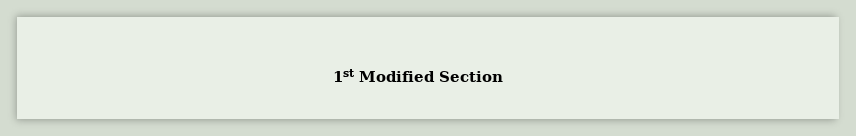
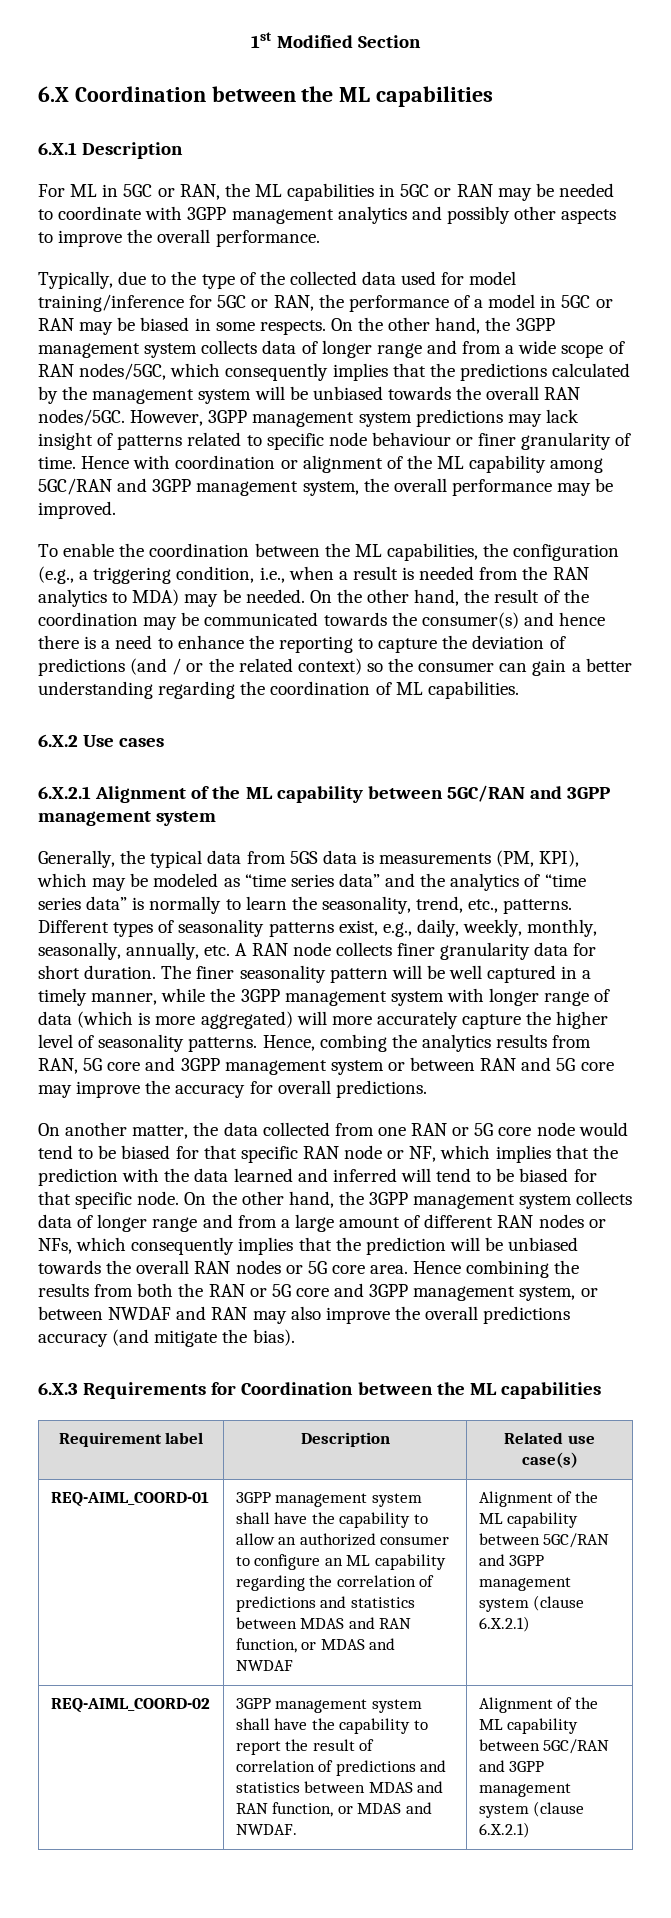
(503, 76) none -> [38,86,494,107] [38,142,184,159] [38,183,614,201] [38,206,617,224] [38,229,320,247] [38,271,517,289] [38,294,613,312] [38,317,555,335] [38,340,625,358] [38,363,631,381] [38,386,581,404] [38,409,579,427] [38,432,632,450] [38,455,604,473] [38,478,614,496] [38,501,116,519] [38,543,620,561] [38,566,589,584] [38,589,589,607] [38,612,606,630] [38,635,566,653] [38,658,632,676] [38,681,519,699] [38,734,165,747] [38,785,611,803] [38,811,217,826] [38,850,580,868] [37,873,586,891] [38,896,573,914] [38,919,598,937] [38,942,597,960] [38,965,592,983] [38,988,611,1006] [38,1011,609,1029] [38,1034,592,1052] [38,1057,614,1075] [38,1080,427,1098] [38,1122,628,1139] [38,1145,618,1163] [38,1168,597,1186] [38,1191,633,1209] [38,1214,606,1232] [38,1237,579,1255] [38,1260,580,1278] [38,1283,598,1301] [38,1306,571,1324] [38,1329,295,1347] [38,1382,601,1399] [58,1432,204,1447] [300,1432,390,1447] [504,1432,595,1444] [521,1452,578,1468] [50,1492,209,1507] [235,1492,422,1507] [235,1512,429,1528] [235,1533,450,1546] [235,1554,447,1570] [235,1575,435,1591] [235,1596,415,1612] [235,1617,412,1629] [235,1638,396,1653] [235,1660,293,1671] [478,1491,598,1507] [478,1512,579,1528] [478,1533,610,1548] [478,1554,545,1566] [478,1577,571,1591] [478,1595,585,1612] [478,1616,530,1632] [50,1698,210,1713] [235,1698,422,1713] [235,1718,429,1734] [235,1739,375,1755] [235,1760,447,1776] [235,1781,444,1793] [235,1802,433,1817] [235,1824,297,1835] [478,1697,598,1713] [478,1718,579,1734] [478,1739,610,1754] [478,1760,545,1772] [478,1783,571,1797] [478,1801,585,1818] [478,1822,530,1838] // 6.X Coordination between the ML capabilities // 6.X.1 Description // For ML in 5GC or RAN, the ML capabilities in 5GC or RAN may be needed to coordinate with 3GPP management analytics and possibly other aspects to improve the overall performance. // Typically, due to the type of the collected data used for model training/inference for 5GC or RAN, the performance of a model in 5GC or RAN may be biased in some respects. On the other hand, the 3GPP management system collects data of longer range and from a wide scope of RAN nodes/5GC, which consequently implies that the predictions calculated by the management system will be unbiased towards the overall RAN nodes/5GC. However, 3GPP management system predictions may lack insight of patterns related to specific node behaviour or finer granularity of time. Hence with coordination or alignment of the ML capability among 5GC/RAN and 3GPP management system, the overall performance may be improved. // To enable the coordination between the ML capabilities, the configuration (e.g., a triggering condition, i.e., when a result is needed from the RAN analytics to MDA) may be needed. On the other hand, the result of the coordination may be communicated towards the consumer(s) and hence there is a need to enhance the reporting to capture the deviation of predictions (and / or the related context) so the consumer can gain a better understanding regarding the coordination of ML capabilities. // 6.X.2 Use cases // 6.X.2.1 Alignment of the ML capability between 5GC/RAN and 3GPP management system // Generally, the typical data from 5GS data is measurements (PM, KPI), which may be modeled as “time series data” and the analytics of “time series data” is normally to learn the seasonality, trend, etc., patterns. Different types of seasonality patterns exist, e.g., daily, weekly, monthly, seasonally, annually, etc. A RAN node collects finer granularity data for short duration. The finer seasonality pattern will be well captured in a timely manner, while the 3GPP management system with longer range of data (which is more aggregated) will more accurately capture the higher level of seasonality patterns. Hence, combing the analytics results from RAN, 5G core and 3GPP management system or between RAN and 5G core may improve the accuracy for overall predictions. // On another matter, the data collected from one RAN or 5G core node would tend to be biased for that specific RAN node or NF, which implies that the prediction with the data learned and inferred will tend to be biased for that specific node. On the other hand, the 3GPP management system collects data of longer range and from a large amount of different RAN nodes or NFs, which consequently implies that the prediction will be unbiased towards the overall RAN nodes or 5G core area. Hence combining the results from both the RAN or 5G core and 3GPP management system, or between NWDAF and RAN may also improve the overall predictions accuracy (and mitigate the bias). // 6.X.3 Requirements for Coordination between the ML capabilities // Requirement label | Description | Related use case(s) // REQ-AIML_COORD-01 | 3GPP management system shall have the capability to allow an authorized consumer to configure an ML capability regarding the correlation of predictions and statistics between MDAS and RAN function, or MDAS and NWDAF | Alignment of the ML capability between 5GC/RAN and 3GPP management system (clause 6.X.2.1) // REQ-AIML_COORD-02 | 3GPP management system shall have the capability to report the result of correlation of predictions and statistics between MDAS and RAN function, or MDAS and NWDAF. | Alignment of the ML capability between 5GC/RAN and 3GPP management system (clause 6.X.2.1)

